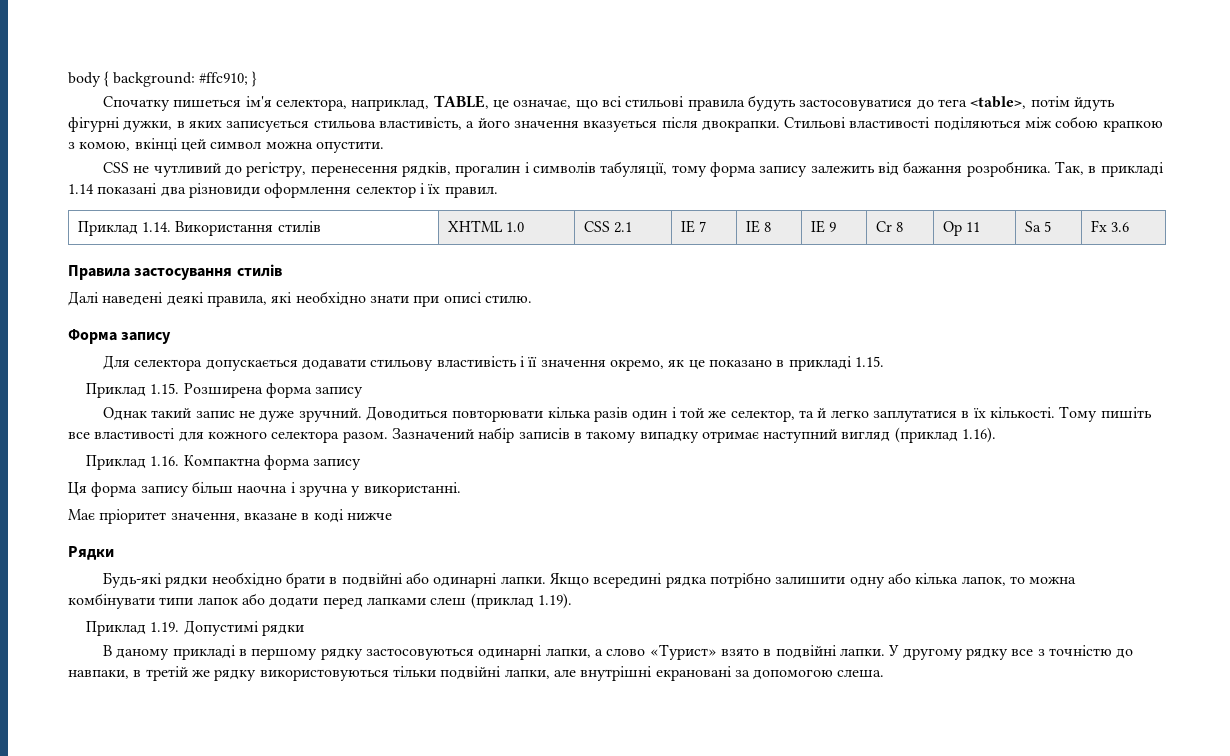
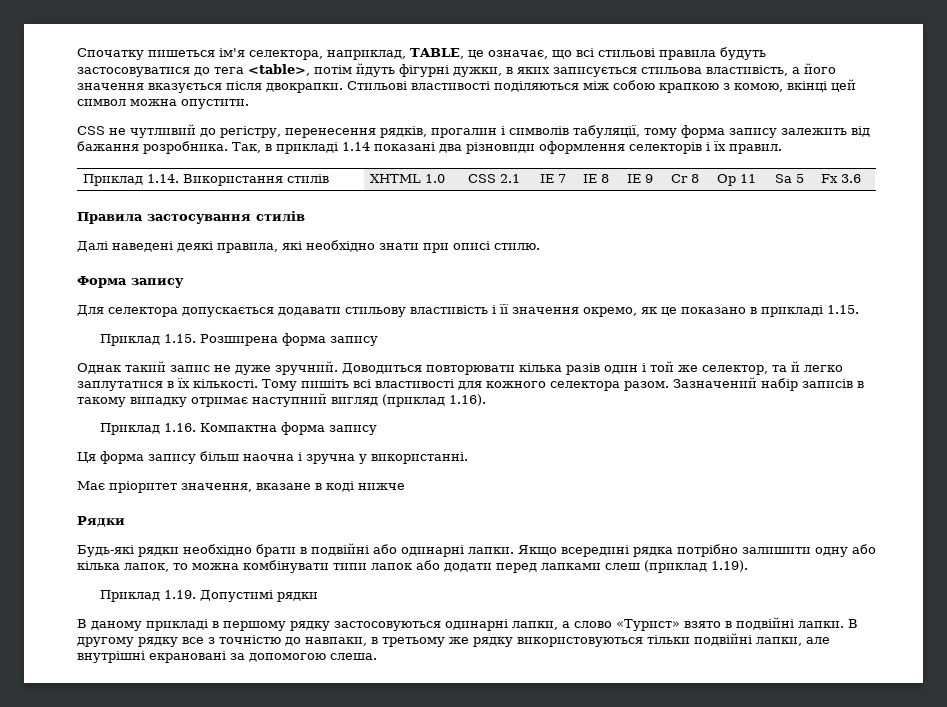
[68,71,258,87] body { background: #ffc910; } // -> (77, 54) none
[355,186,416,198] селектор -> [629,142,702,154] селекторів
[68,432,90,439] все -> [353,379,371,388] всі
[888,645,900,656] У -> [848,619,858,628] В
[145,666,188,681] третій -> [382,637,445,647] третьому

